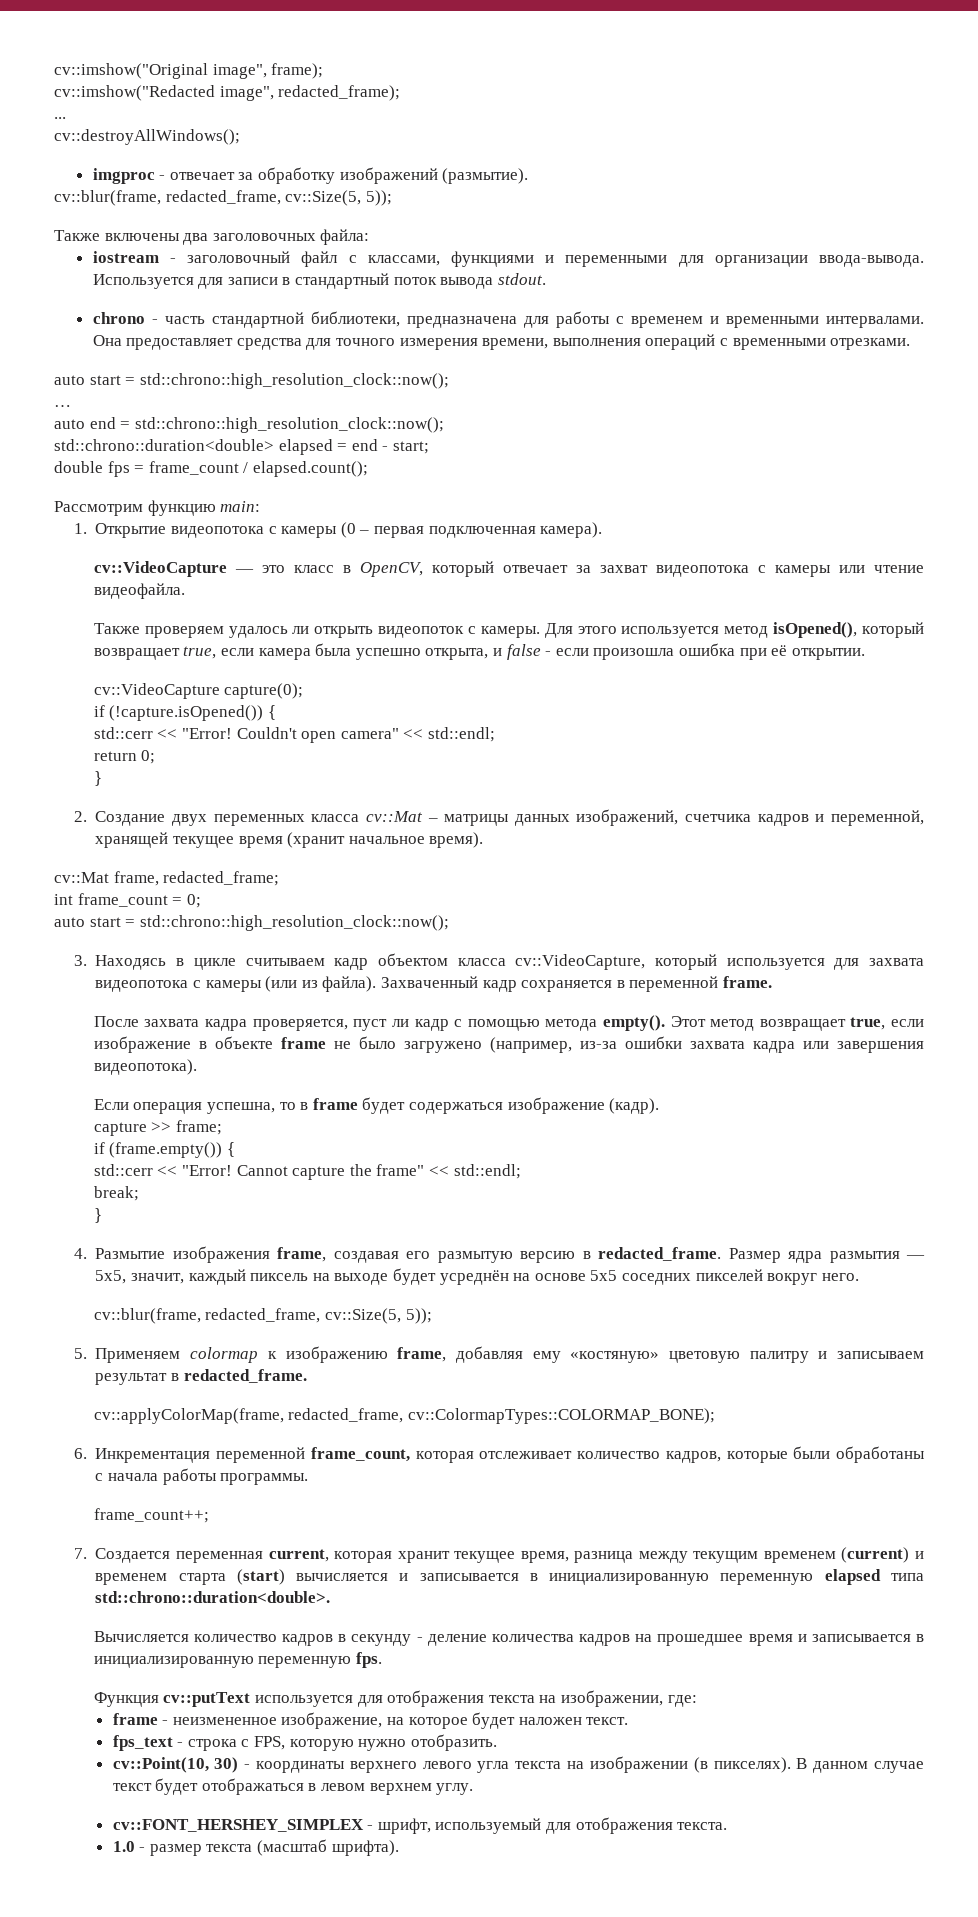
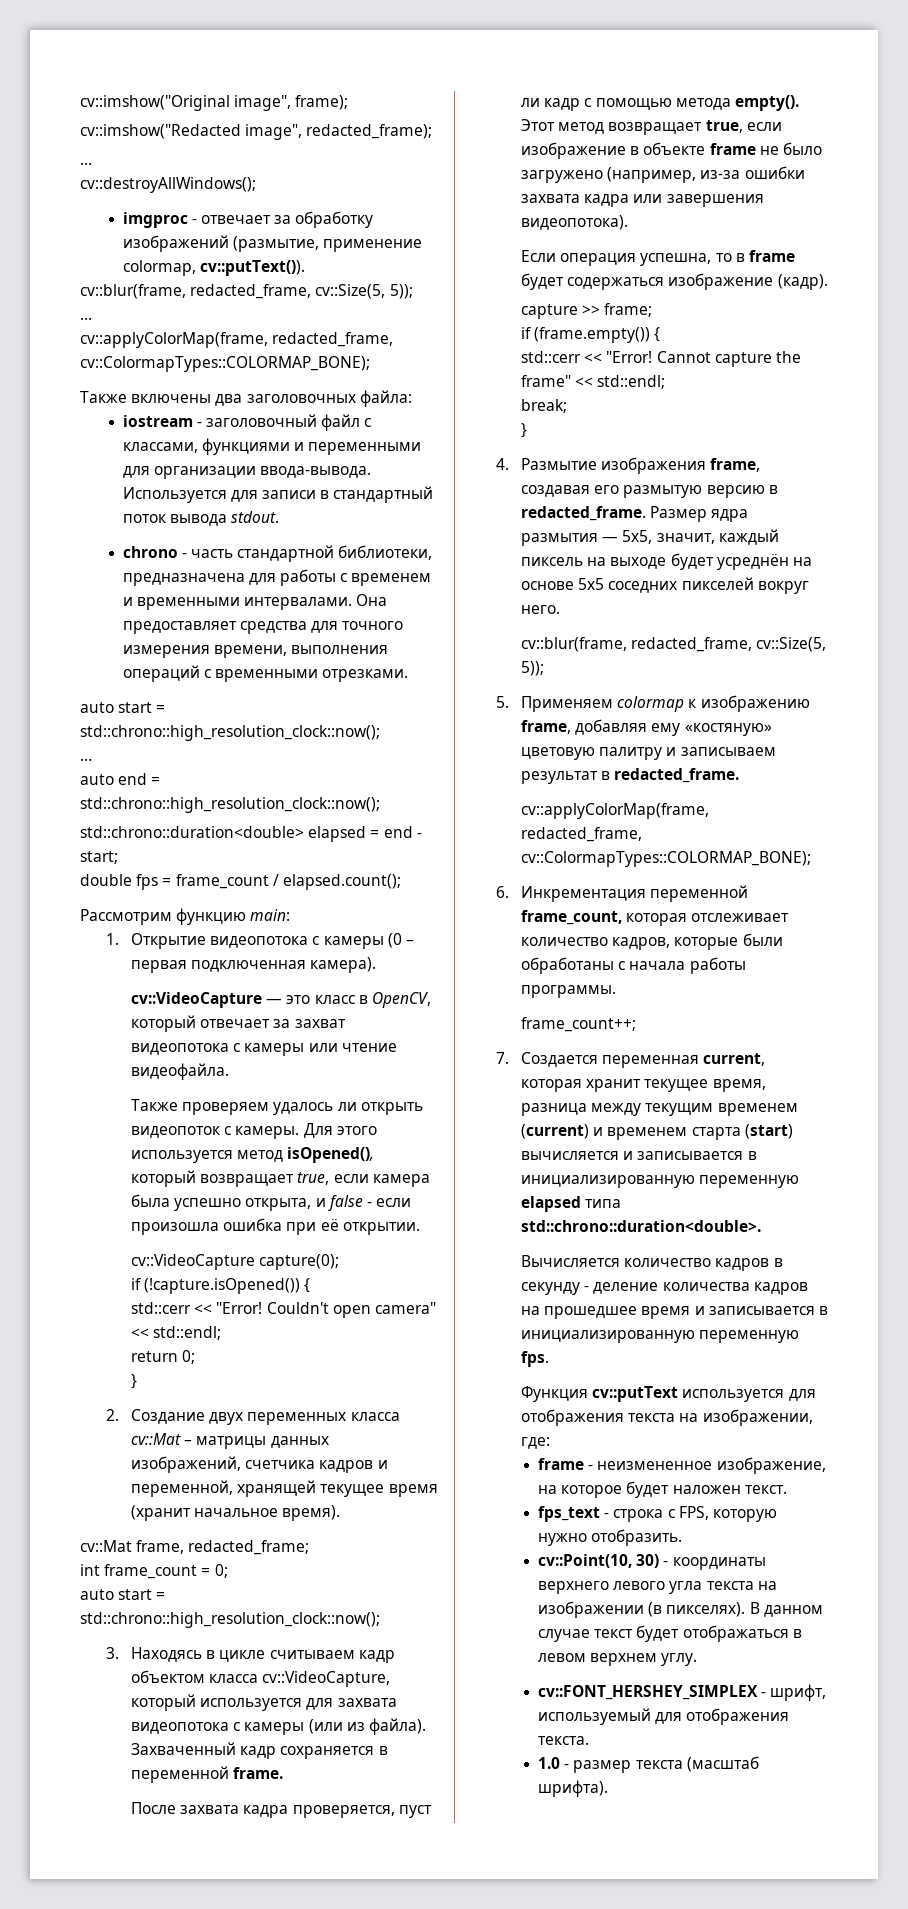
[442,168,529,184] [54,190,392,206] (размытие). // cv::blur(frame, redacted_frame, cv::Size(5, 5)); -> [232,236,422,252] [122,260,305,276] [80,284,413,299] [80,317,92,320] [80,332,394,348] [80,356,370,372] (размытие, применение colormap, cv::putText()). // cv::blur(frame, redacted_frame, cv::Size(5, 5)); // … // cv::applyColorMap(frame, redacted_frame, cv::ColormapTypes::COLORMAP_BONE);

